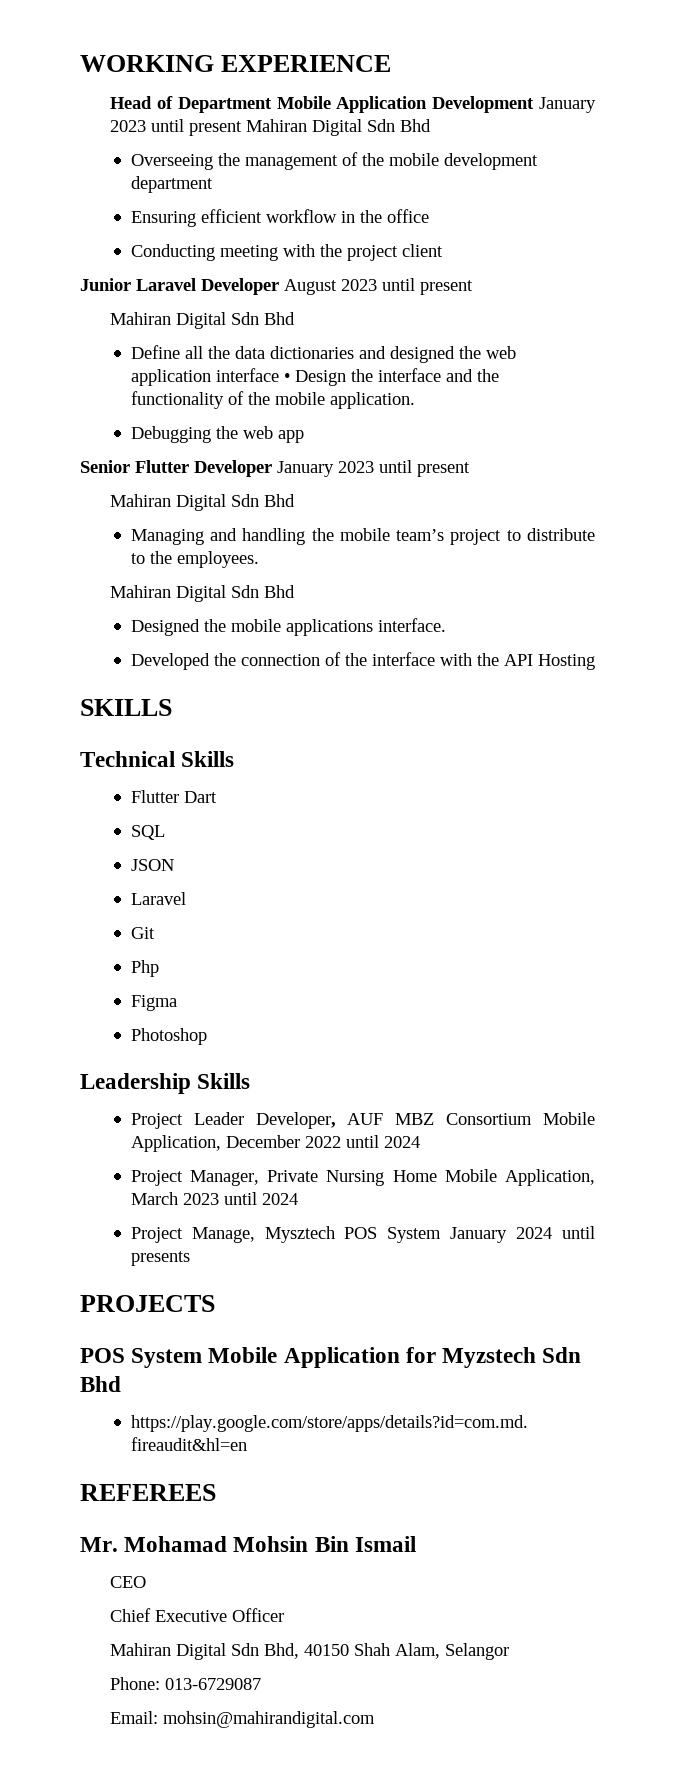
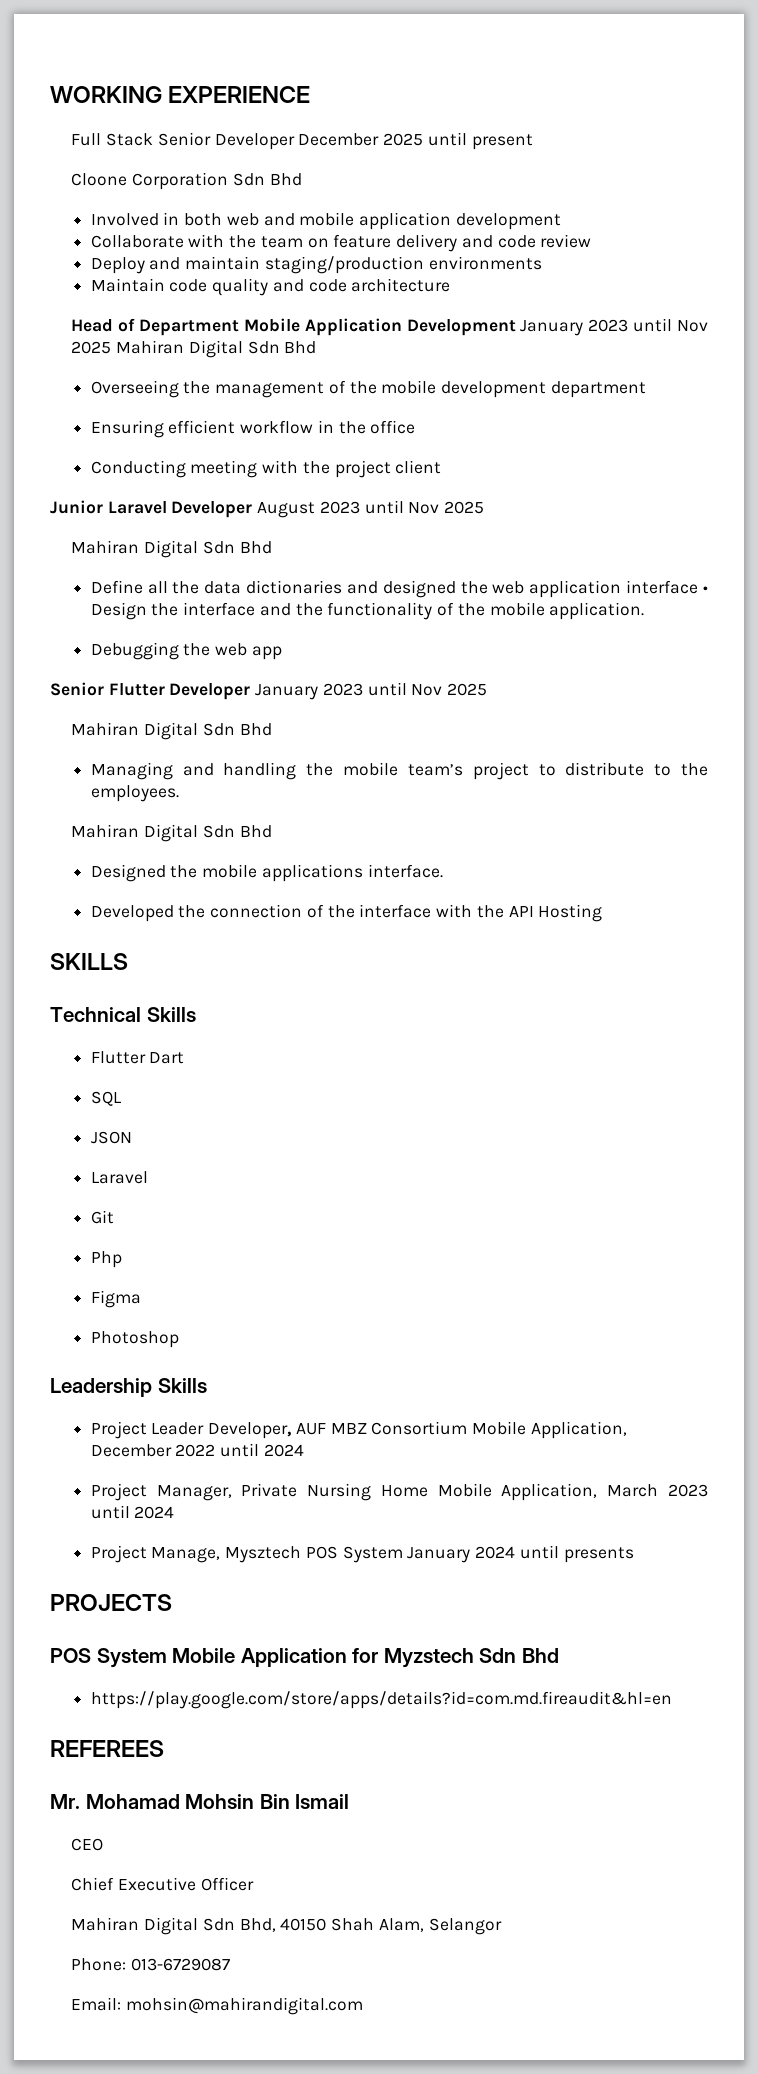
(392, 63) none -> [71,132,533,150] [71,172,302,190] [90,212,561,230] [90,234,592,252] [90,256,542,274] [90,278,451,296] // Full Stack Senior Developer December 2025 until present // Cloone Corporation Sdn Bhd // Involved in both web and mobile application development // Collaborate with the team on feature delivery and code review // Deploy and maintain staging/production environments // Maintain code quality and code architecture
[189,121,243,136] present -> [677,320,708,332] [71,341,112,354] Nov 2025
[420,280,473,295] present -> [408,501,485,514] Nov 2025
[417,462,470,477] present -> [411,683,488,696] Nov 2025

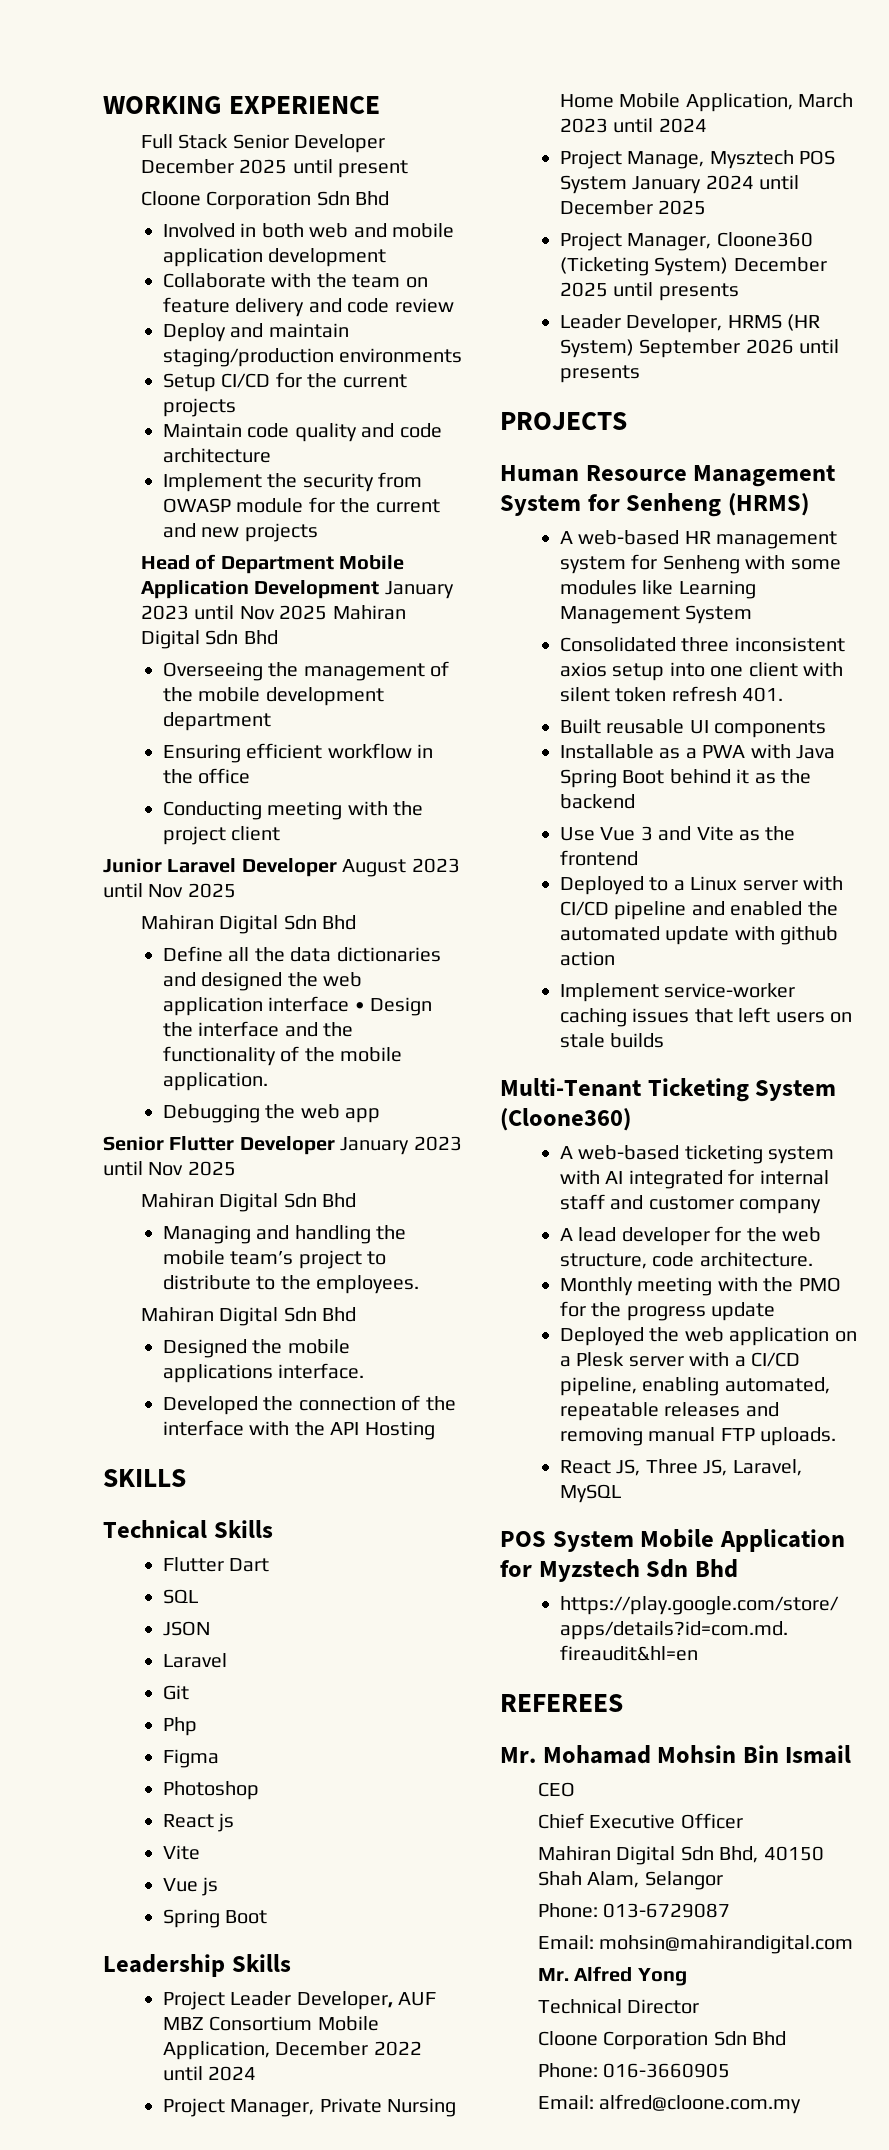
(542, 263) none -> [163,372,407,392] [163,398,237,417] // Setup CI/CD for the current projects
(451, 285) none -> [163,472,423,492] [163,497,440,513] [163,523,318,542] // Implement the security from OWASP module for the current and new projects
(179, 1339) none -> [163,1813,235,1832] [163,1845,201,1860] [163,1877,219,1896] [163,1909,268,1928] // React js // Vite // Vue js // Spring Boot
[563,1547,634,1563] [50,1594,172,1611] presents // PROJECTS -> [560,200,707,215] [560,232,813,251] [560,257,827,276] [560,282,739,301] [560,314,821,333] [560,339,840,358] [560,365,641,383] [500,412,627,430] [500,465,836,487] [500,493,809,517] [560,530,838,549] [560,554,841,574] [560,580,756,599] [560,605,753,624] [560,637,845,652] [560,662,844,681] [560,686,784,702] [560,719,827,738] [560,744,836,759] [560,769,812,788] [560,794,636,809] [560,826,796,841] [560,850,639,866] [560,876,844,895] [560,901,838,920] [560,926,839,945] [560,951,616,966] [560,983,796,1002] [560,1007,853,1027] [560,1033,665,1048] [500,1078,837,1102] [500,1108,631,1131] [560,1145,835,1164] [560,1169,829,1189] [560,1194,822,1214] [560,1226,822,1246] [560,1252,813,1269] [560,1277,841,1296] [560,1301,776,1321] [560,1327,857,1346] [560,1352,801,1367] [560,1377,830,1396] [560,1402,779,1421] [560,1427,837,1446] [560,1459,802,1476] [560,1484,622,1503] December 2025 // Project Manager, Cloone360 (Ticketing System) December 2025 until presents // Leader Developer, HRMS (HR System) September 2026 until presents // PROJECTS // Human Resource Management System for Senheng (HRMS) // A web-based HR management system for Senheng with some modules like Learning Management System // Consolidated three inconsistent axios setup into one client with silent token refresh 401. // Built reusable UI components // Installable as a PWA with Java Spring Boot behind it as the backend // Use Vue 3 and Vite as the frontend // Deployed to a Linux server with CI/CD pipeline and enabled the automated update with github action // Implement service-worker caching issues that left users on stale builds // Multi-Tenant Ticketing System (Cloone360) // A web-based ticketing system with AI integrated for internal staff and customer company // A lead developer for the web structure, code architecture. // Monthly meeting with the PMO for the progress update // Deployed the web application on a Plesk server with a CI/CD pipeline, enabling automated, repeatable releases and removing manual FTP uploads. // React JS, Three JS, Laravel, MySQL
(364, 2006) none -> [538,1966,687,1986] [538,1999,700,2014] [538,2031,787,2050] [538,2063,731,2078] [538,2094,802,2114] // Mr. Alfred Yong // Technical Director // Cloone Corporation Sdn Bhd // Phone: 016-3660905 // Email: alfred@cloone.com.my

